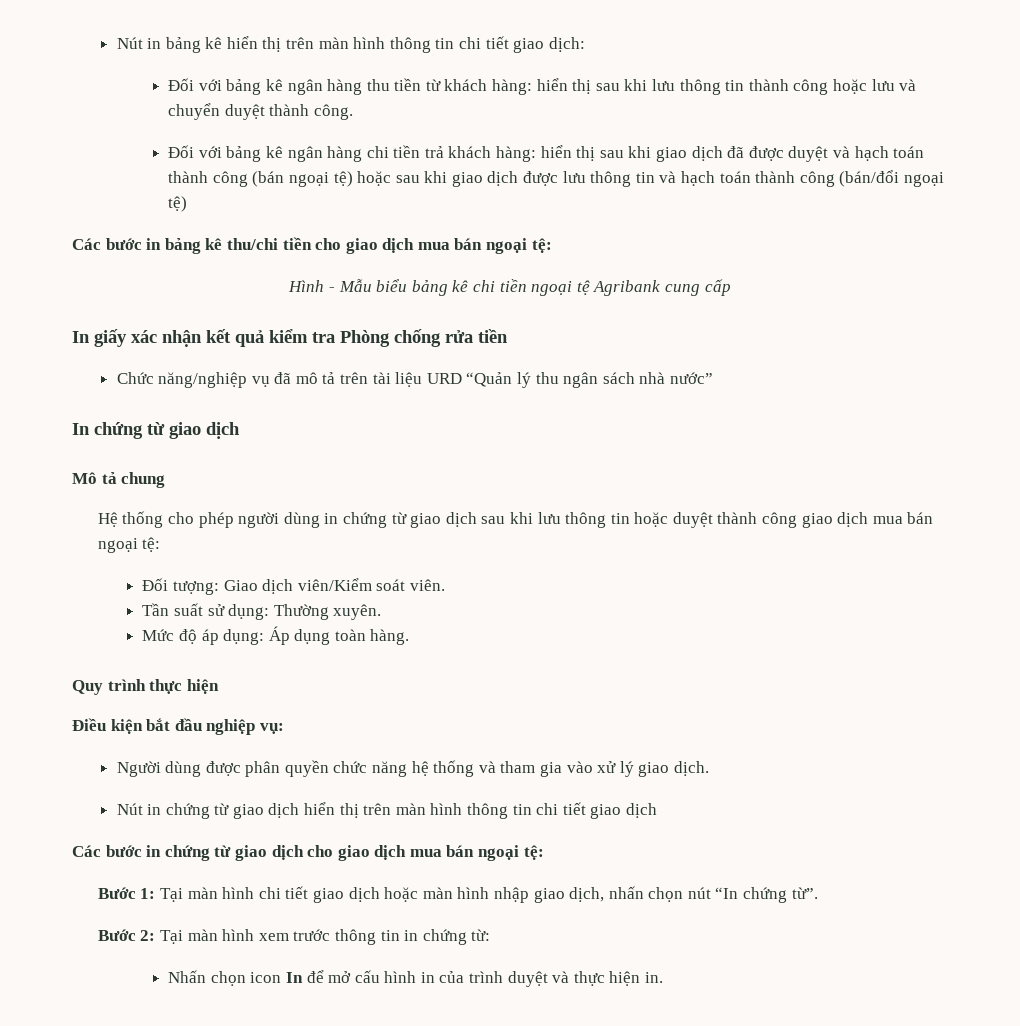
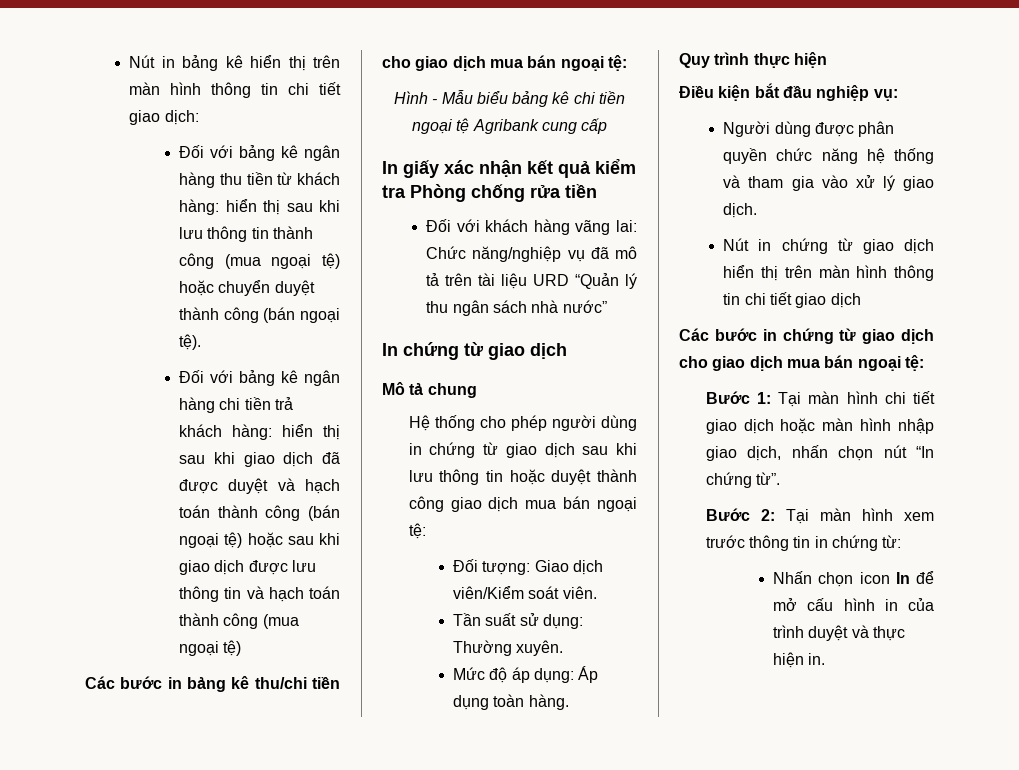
[832,79,917,94] [168,103,353,120] hoặc lưu và chuyển duyệt thành công. -> [224,253,340,269] [179,280,315,296] [179,307,340,323] [179,334,202,350] (mua ngoại tệ) hoặc chuyển duyệt thành công (bán ngoại tệ).
[839,170,900,187] (bán/đổi -> [262,614,299,629] (mua
(508, 336) none -> [426,219,637,235] Đối với khách hàng vãng lai:

